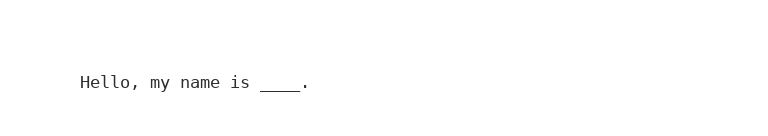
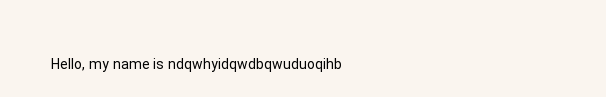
[260,85,310,92] ____. -> [168,58,343,72] ndqwhyidqwdbqwuduoqihb

